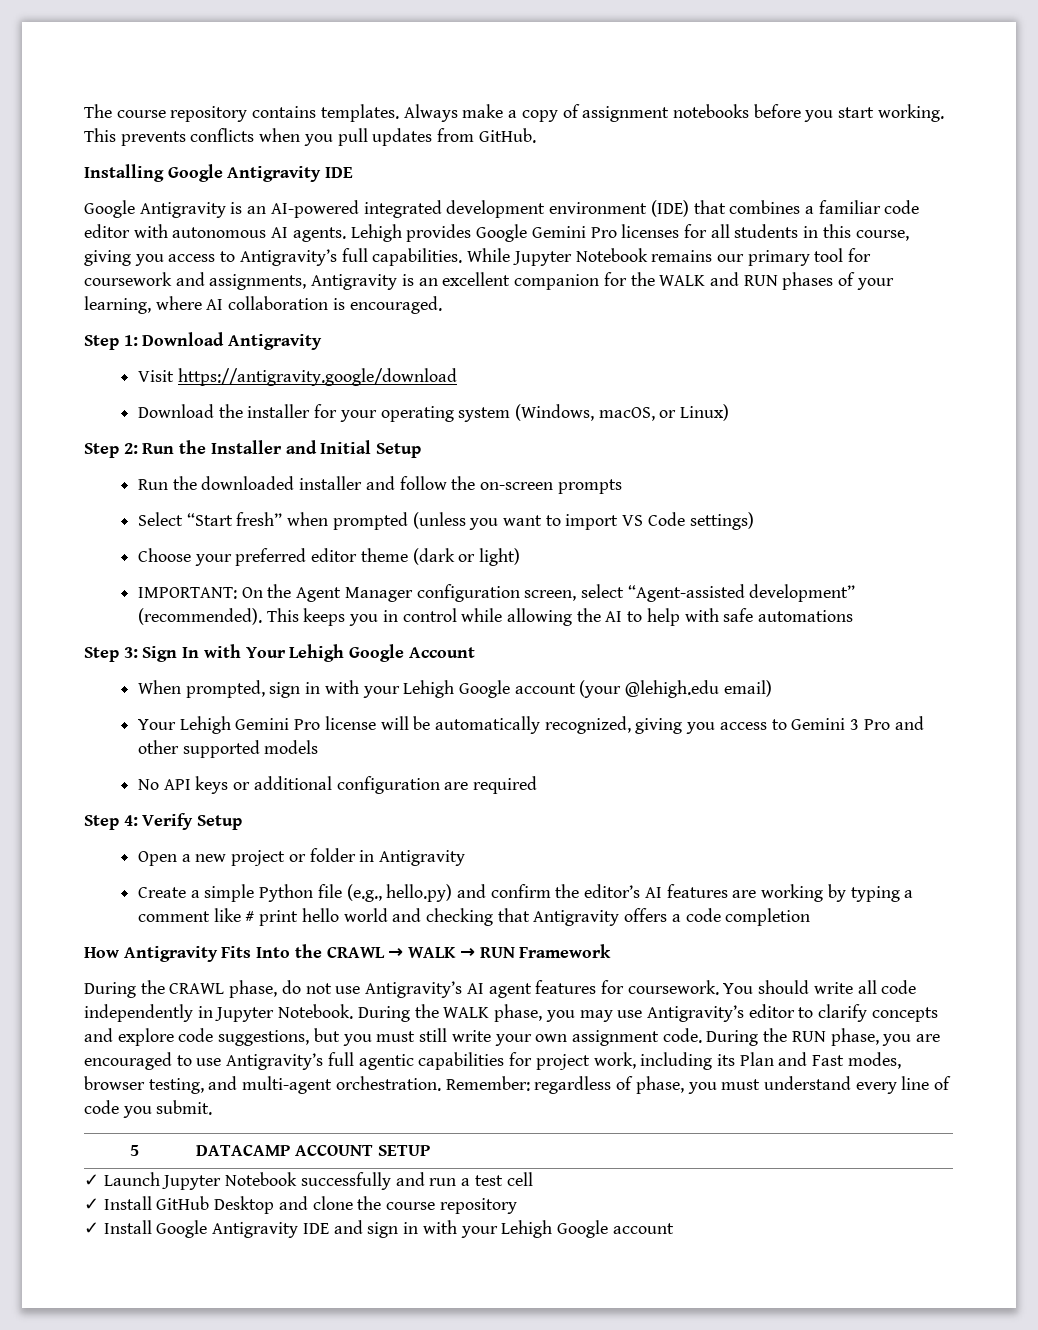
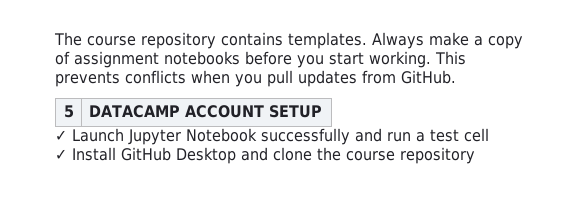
[84,164,354,182] [84,200,920,218] [84,224,909,242] [84,248,872,266] [84,272,894,290] [84,296,442,314] [84,332,323,350] [137,368,457,386] [137,404,730,422] [84,440,422,458] [137,476,622,494] [137,512,754,530] [137,548,520,566] [137,584,856,602] [137,608,854,626] [84,644,475,662] [137,680,772,698] [137,716,924,734] [137,740,319,758] [137,776,537,794] [84,813,243,830] [137,848,465,866] [137,884,914,902] [137,908,811,926] [84,944,612,962] [84,980,917,998] [84,1004,938,1022] [84,1028,941,1046] [84,1052,901,1070] [84,1076,952,1094] [84,1100,213,1118] // Installing Google Antigravity IDE // Google Antigravity is an AI-powered integrated development environment (IDE) that combines a familiar code editor with autonomous AI agents. Lehigh provides Google Gemini Pro licenses for all students in this course, giving you access to Antigravity’s full capabilities. While Jupyter Notebook remains our primary tool for coursework and assignments, Antigravity is an excellent companion for the WALK and RUN phases of your learning, where AI collaboration is encouraged. // Step 1: Download Antigravity // Visit https://antigravity.google/download // Download the installer for your operating system (Windows, macOS, or Linux) // Step 2: Run the Installer and Initial Setup // Run the downloaded installer and follow the on-screen prompts // Select “Start fresh” when prompted (unless you want to import VS Code settings) // Choose your preferred editor theme (dark or light) // IMPORTANT: On the Agent Manager configuration screen, select “Agent-assisted development” (recommended). This keeps you in control while allowing the AI to help with safe automations // Step 3: Sign In with Your Lehigh Google Account // When prompted, sign in with your Lehigh Google account (your @lehigh.edu email) // Your Lehigh Gemini Pro license will be automatically recognized, giving you access to Gemini 3 Pro and other supported models // No API keys or additional configuration are required // Step 4: Verify Setup // Open a new project or folder in Antigravity // Create a simple Python file (e.g., hello.py) and confirm the editor’s AI features are working by typing a comment like # print hello world and checking that Antigravity offers a code completion // How Antigravity Fits Into the CRAWL → WALK → RUN Framework // During the CRAWL phase, do not use Antigravity’s AI agent features for coursework. You should write all code independently in Jupyter Notebook. During the WALK phase, you may use Antigravity’s editor to clarify concepts and explore code suggestions, but you must still write your own assignment code. During the RUN phase, you are encouraged to use Antigravity’s full agentic capabilities for project work, including its Plan and Fast modes, browser testing, and multi-agent orchestration. Remember: regardless of phase, you must understand every line of code you submit. -> (456, 77) none
[84,1220,674,1238] // ✓ Install Google Antigravity IDE and sign in with your Lehigh Google account -> (475, 155) none

